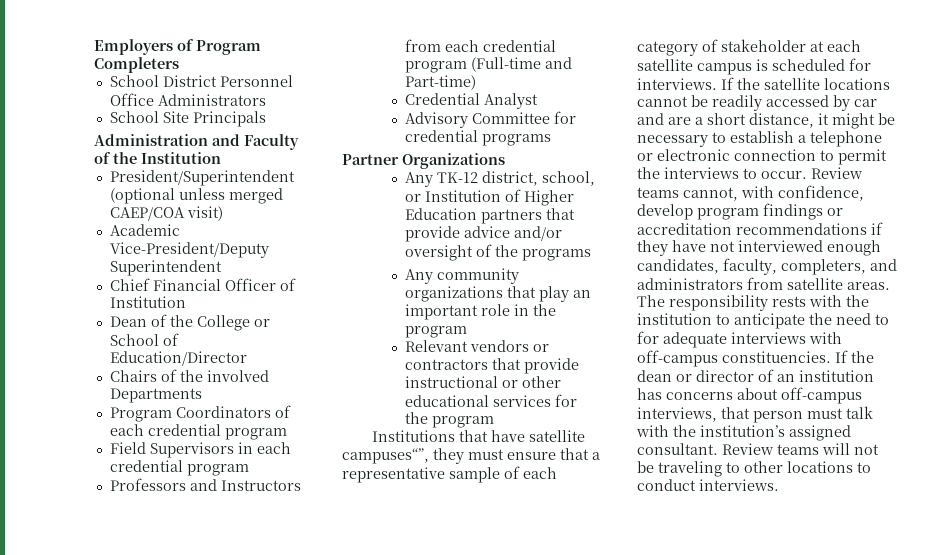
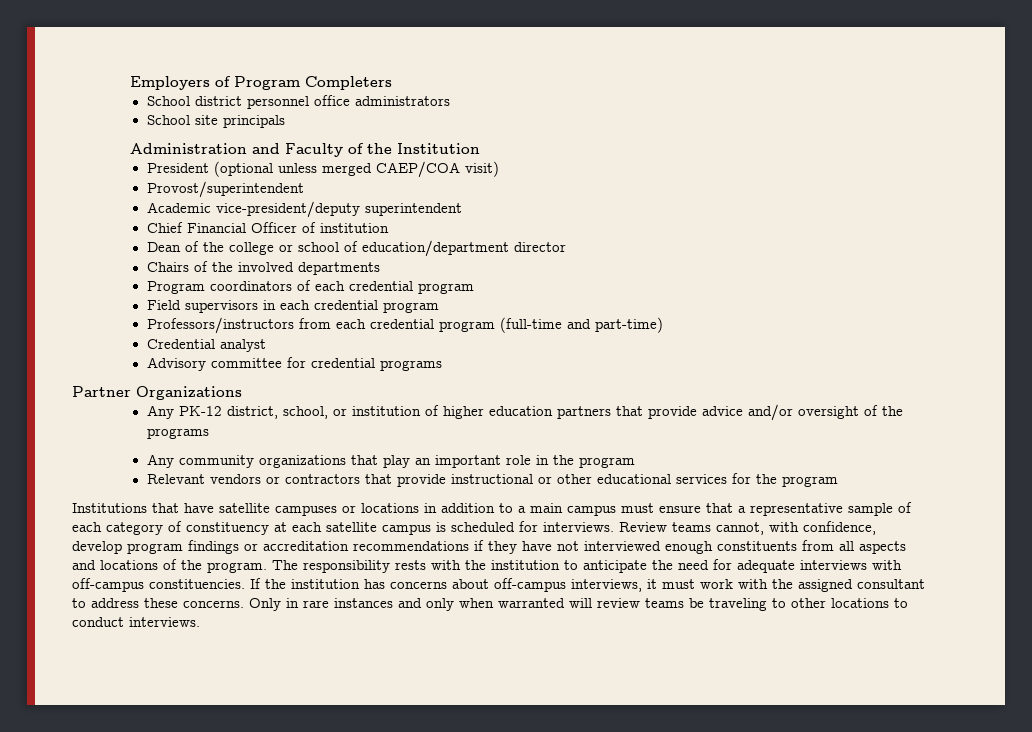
[162,75,293,87] [109,93,266,106] [109,111,266,127] District Personnel Office Administrators // School Site Principals -> [194,95,450,109] [146,115,285,128] district personnel office administrators // School site principals
[109,170,295,186] President/Superintendent -> [146,163,209,173] President
(223, 213) none -> [146,181,304,198] // Provost/superintendent
[109,242,269,258] [109,260,222,276] Vice-President/Deputy Superintendent -> [215,201,462,218] vice-president/deputy superintendent
[109,296,186,308] Institution -> [319,223,389,233] institution
[196,315,270,331] [109,333,179,346] [109,351,247,366] College or School of Education/Director -> [228,240,566,257] college or school of education/department director
[109,388,202,403] [109,406,271,422] Departments // Program Coordinators -> [297,262,380,275] [146,281,292,294] departments // Program coordinators
[149,442,234,458] Supervisors -> [184,300,258,313] supervisors
[109,478,301,491] Professors and Instructors -> [146,317,294,334] Professors/instructors
[470,57,572,72] [404,75,476,90] (Full-time and Part-time) -> [499,317,663,333] (full-time and part-time)
[483,93,538,109] Analyst -> [219,339,266,352] analyst
[471,112,550,124] Committee -> [210,358,282,368] committee
[436,172,478,183] TK-12 -> [178,406,222,416] PK-12
[424,189,574,206] [404,208,477,220] Institution of Higher Education -> [351,405,553,419] institution of higher education
[342,448,464,464] campuses“”, they -> [275,503,616,516] campuses or locations in addition to a main campus
[721,39,806,52] stakeholder -> [186,522,269,535] constituency
[721,77,890,90] [637,95,877,111] [637,113,895,129] [637,131,882,147] [637,149,887,165] [637,167,807,179] If the satellite locations cannot be readily accessed by car and are a short distance, it might be necessary to establish a telephone or electronic connection to permit the interviews to occur. -> (614, 527) none
[637,258,897,275] [637,277,890,290] candidates, faculty, completers, and administrators from satellite areas. -> [717,540,906,554] [72,559,267,573] constituents from all aspects and locations of the program.
[875,314,889,325] to -> (709, 565) none
[637,369,795,382] dean or director of an -> (286, 584) none
[721,406,873,423] [636,425,851,441] [637,443,879,455] that person must talk with the institution’s assigned consultant. Review teams will not -> [647,579,925,592] [72,598,684,611] it must work with the assigned consultant to address these concerns. Only in rare instances and only when warranted will review teams

